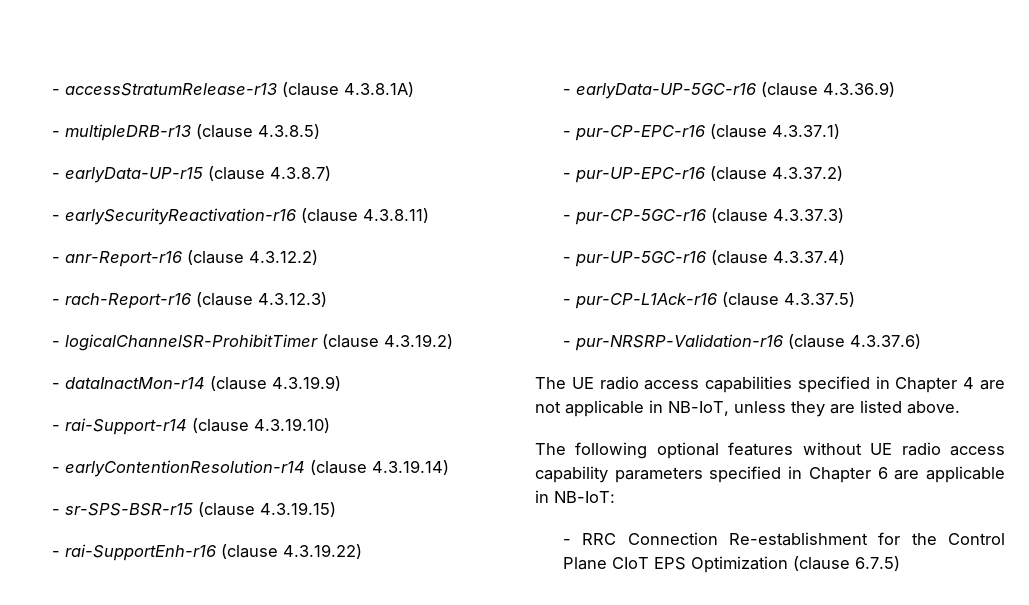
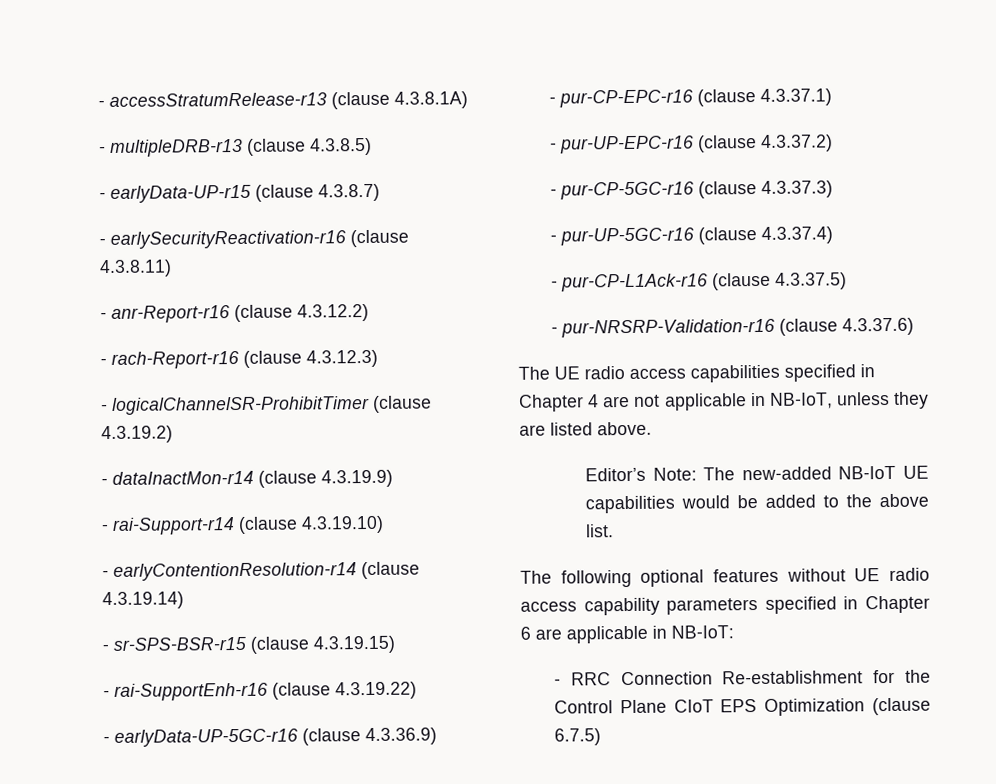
(960, 407) none -> [585,465,929,482] [585,493,929,514] [586,524,615,538] // Editor’s Note: The new-added NB-IoT UE capabilities would be added to the above list.

